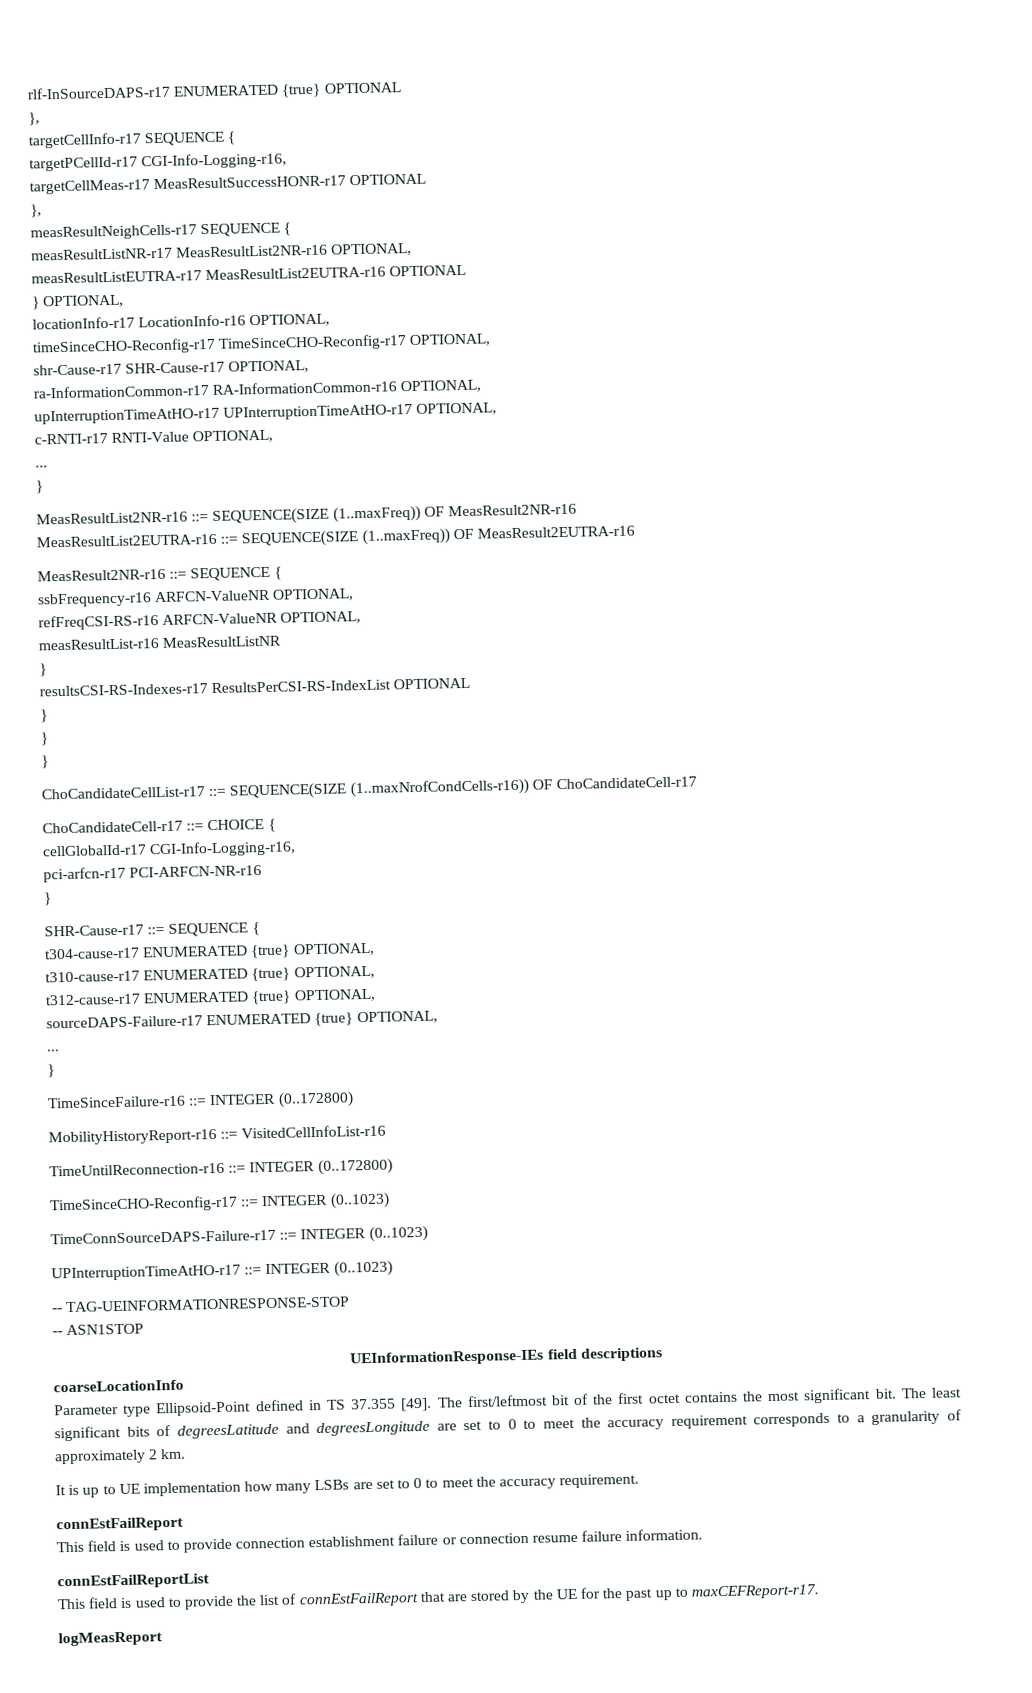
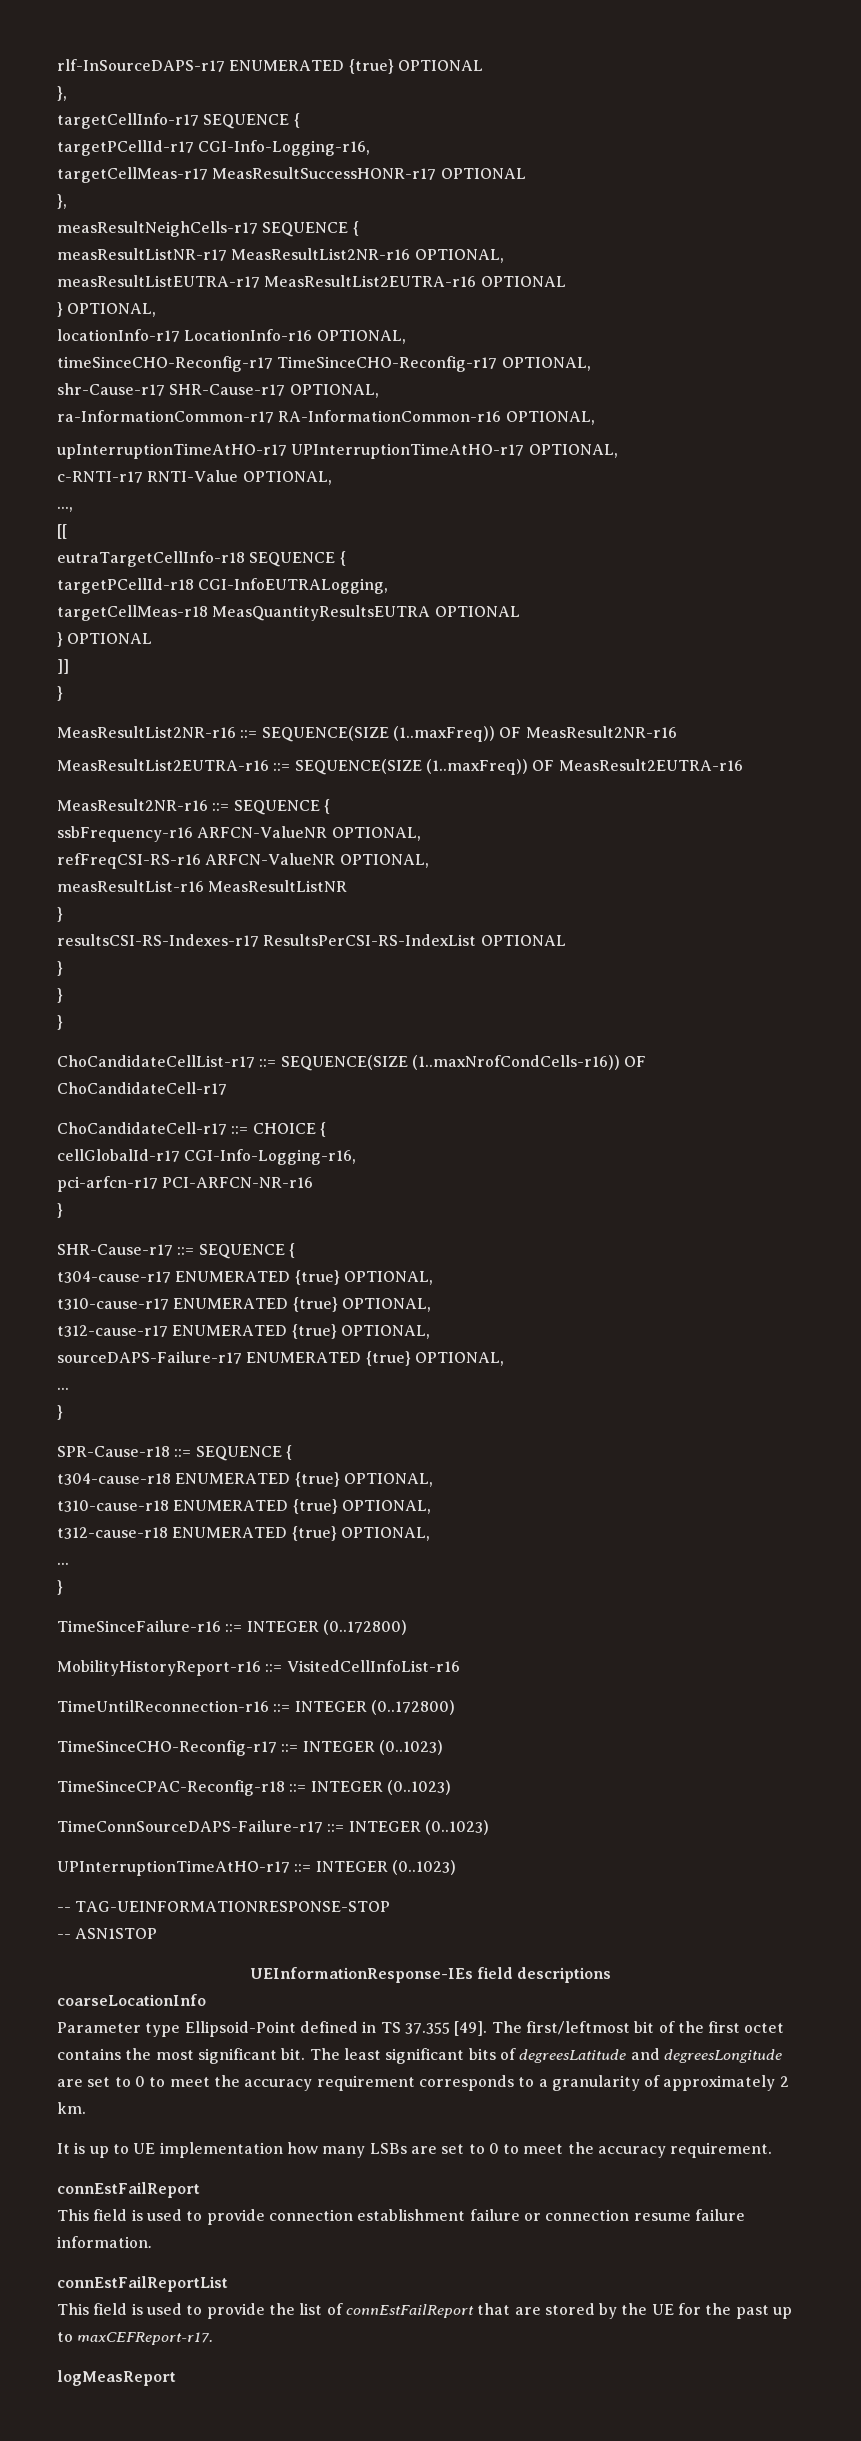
[35,465,48,468] ... -> [57,506,73,512] [57,524,67,539] [57,551,346,567] [57,578,389,594] [57,605,520,621] [57,632,153,647] [57,659,69,674] ..., // [[ // eutraTargetCellInfo-r18 SEQUENCE { // targetPCellId-r18 CGI-InfoEUTRALogging, // targetCellMeas-r18 MeasQuantityResultsEUTRA OPTIONAL // } OPTIONAL // ]]
(55, 1071) none -> [57,1445,292,1461] [57,1472,433,1487] [57,1499,431,1514] [57,1526,430,1541] [57,1562,69,1565] [57,1580,63,1595] // SPR-Cause-r18 ::= SEQUENCE { // t304-cause-r18 ENUMERATED {true} OPTIONAL, // t310-cause-r18 ENUMERATED {true} OPTIONAL, // t312-cause-r18 ENUMERATED {true} OPTIONAL, // ... // }
(390, 1200) none -> [57,1780,451,1796] // TimeSinceCPAC-Reconfig-r18 ::= INTEGER (0..1023)

